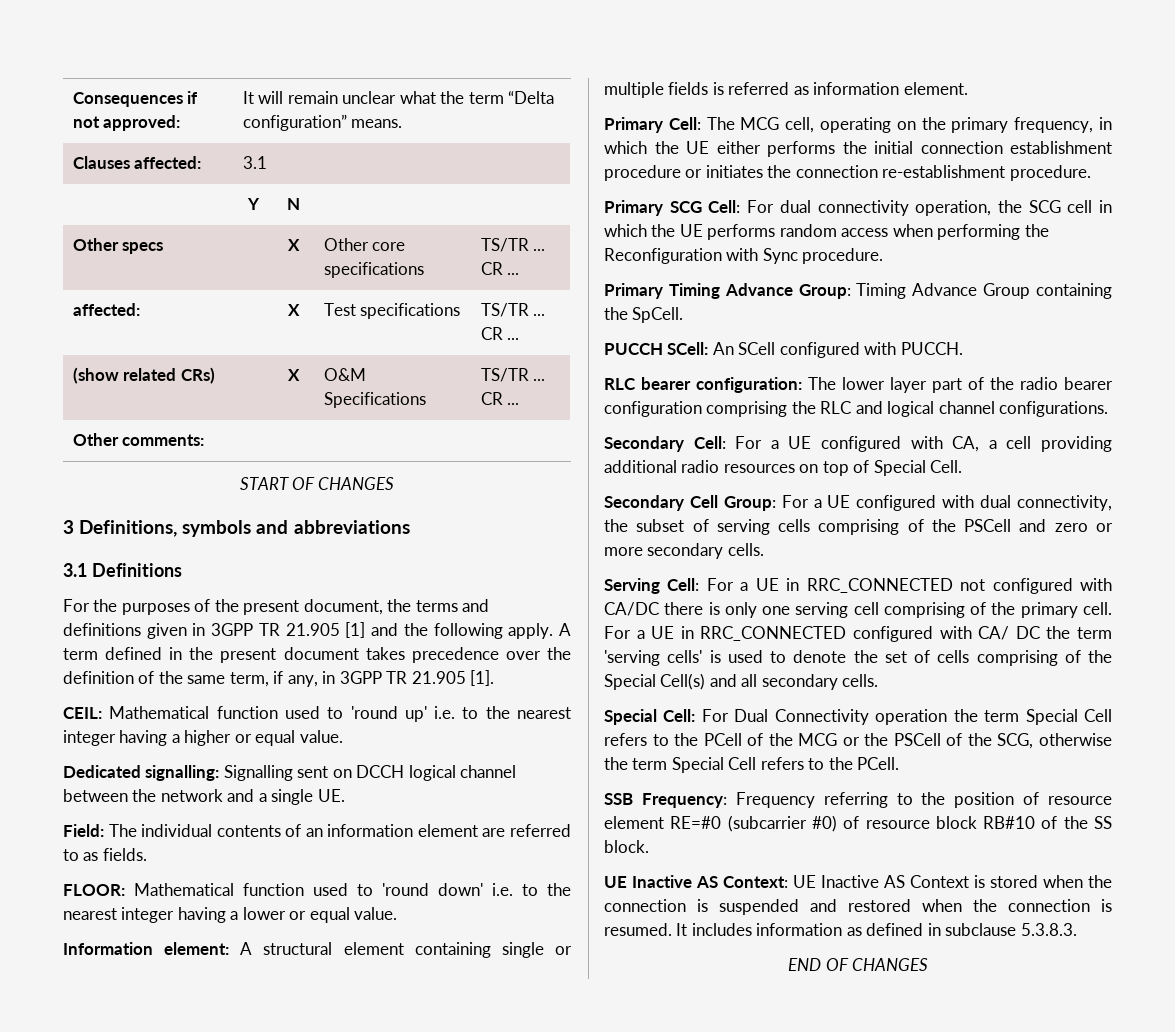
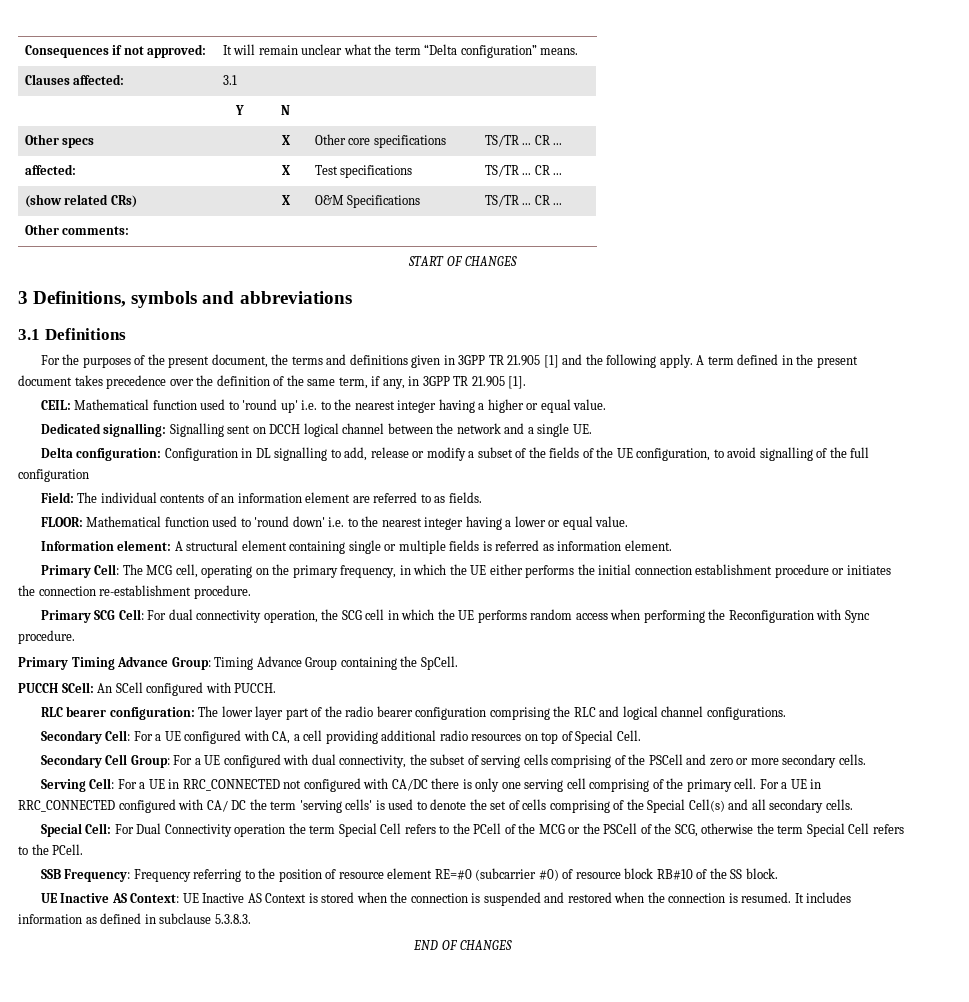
(345, 795) none -> [40,447,870,461] [18,469,89,482] // Delta configuration: Configuration in DL signalling to add, release or modify a subset of the fields of the UE configuration, to avoid signalling of the full configuration

